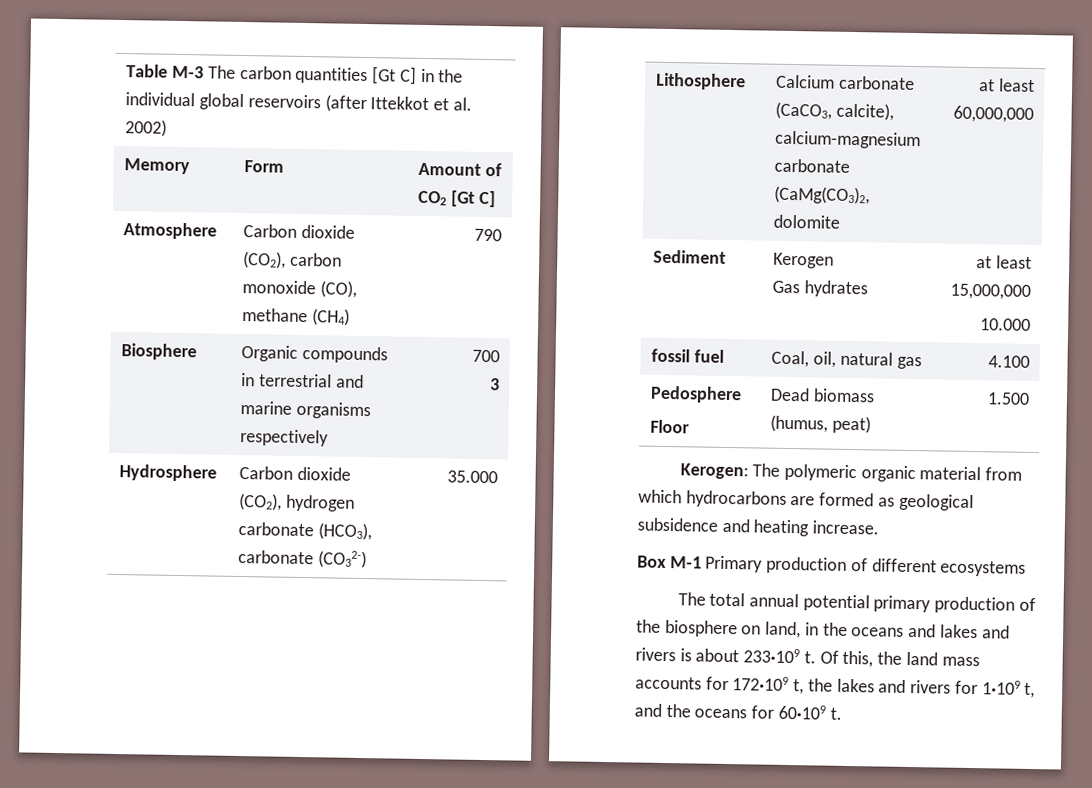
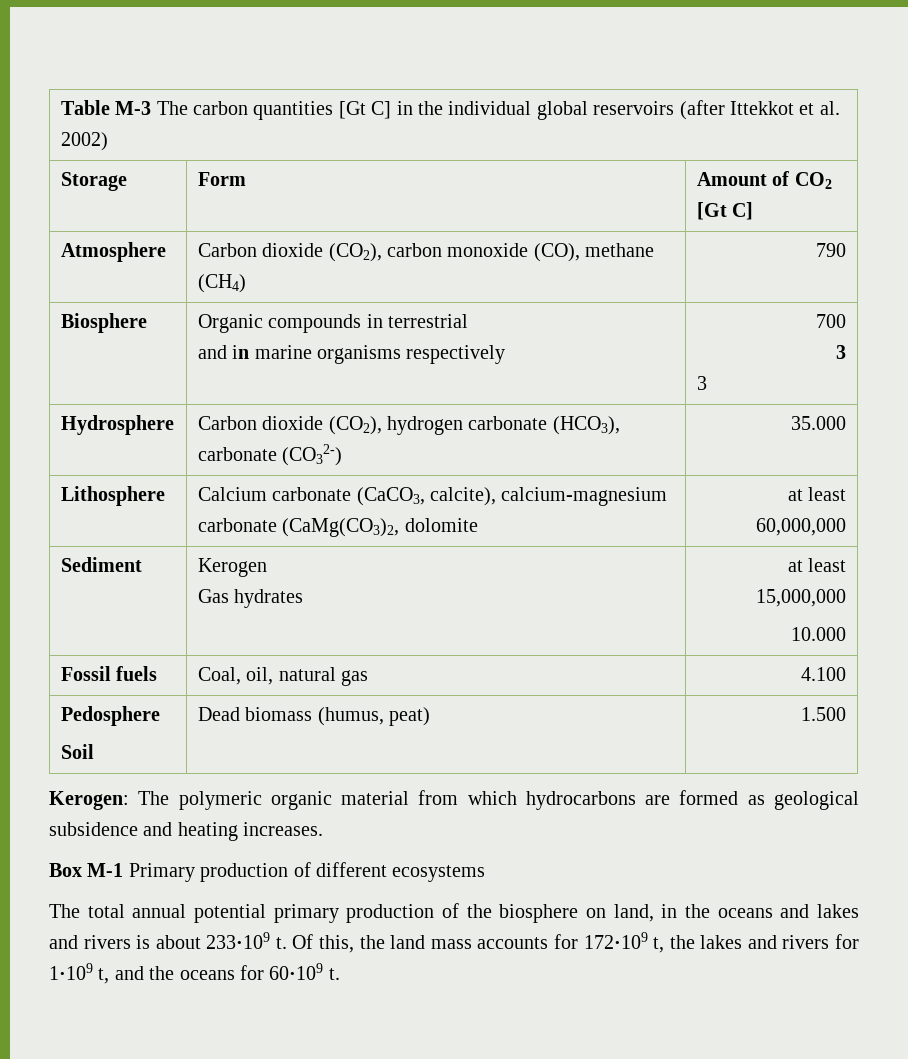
[124,158,191,175] Memory -> [60,172,127,191] Storage
[335,374,364,388] and -> [197,345,250,359] // and in
(500, 384) none -> [696,376,707,390] // 3
[651,348,725,363] fossil fuel -> [60,666,158,681] Fossil fuels
[650,419,691,434] Floor -> [60,744,94,759] Soil
[812,520,880,535] increase. -> [243,822,324,836] increases.

